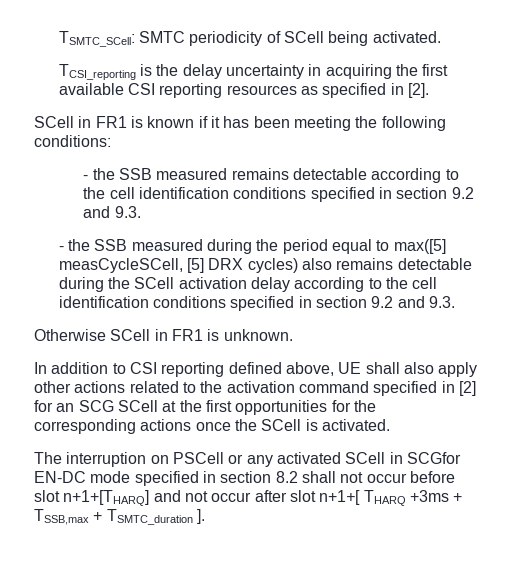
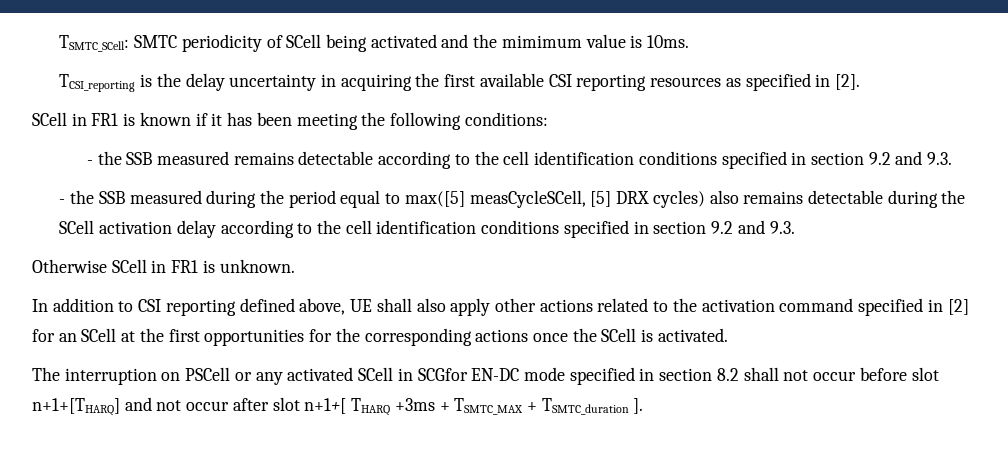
[372,31,441,43] activated. -> [370,34,690,48] activated and the mimimum value is 10ms.
[78,400,114,412] SCG -> (77, 337) none
[34,509,89,525] TSSB,max -> [454,398,524,415] TSMTC_MAX

